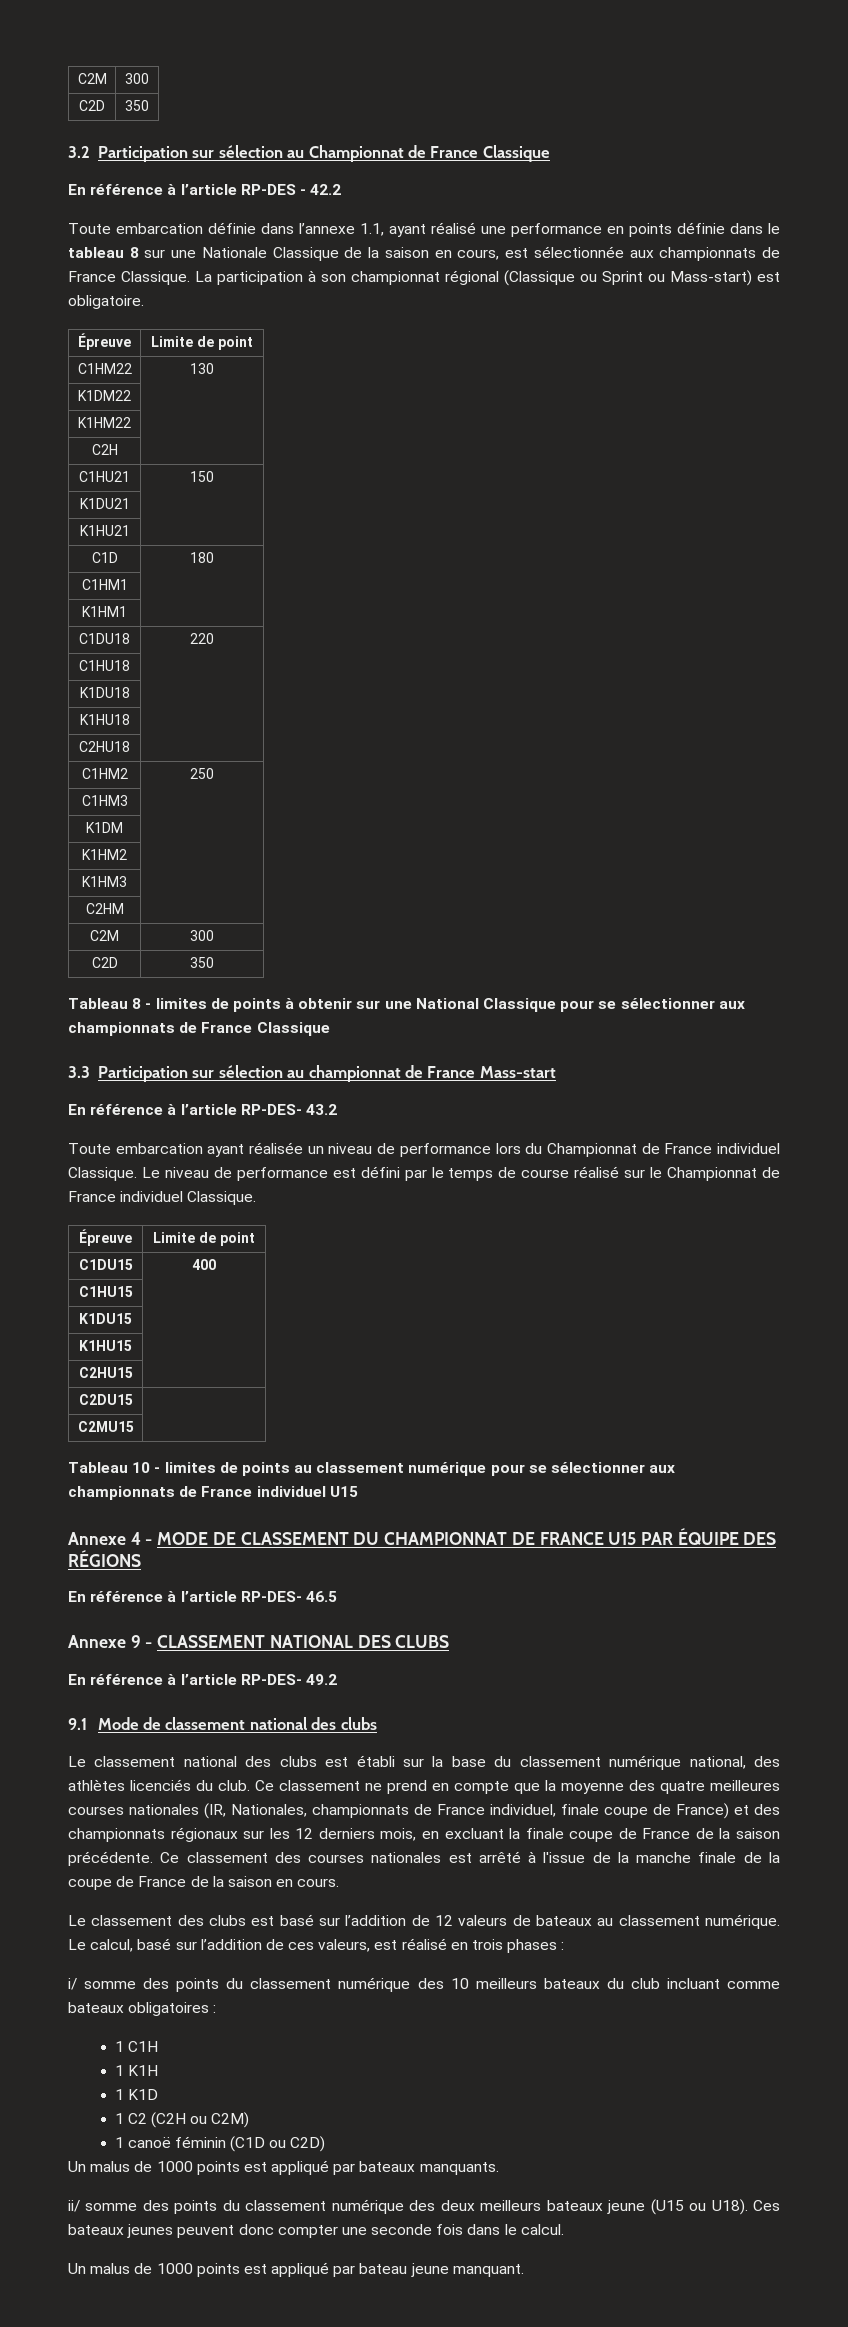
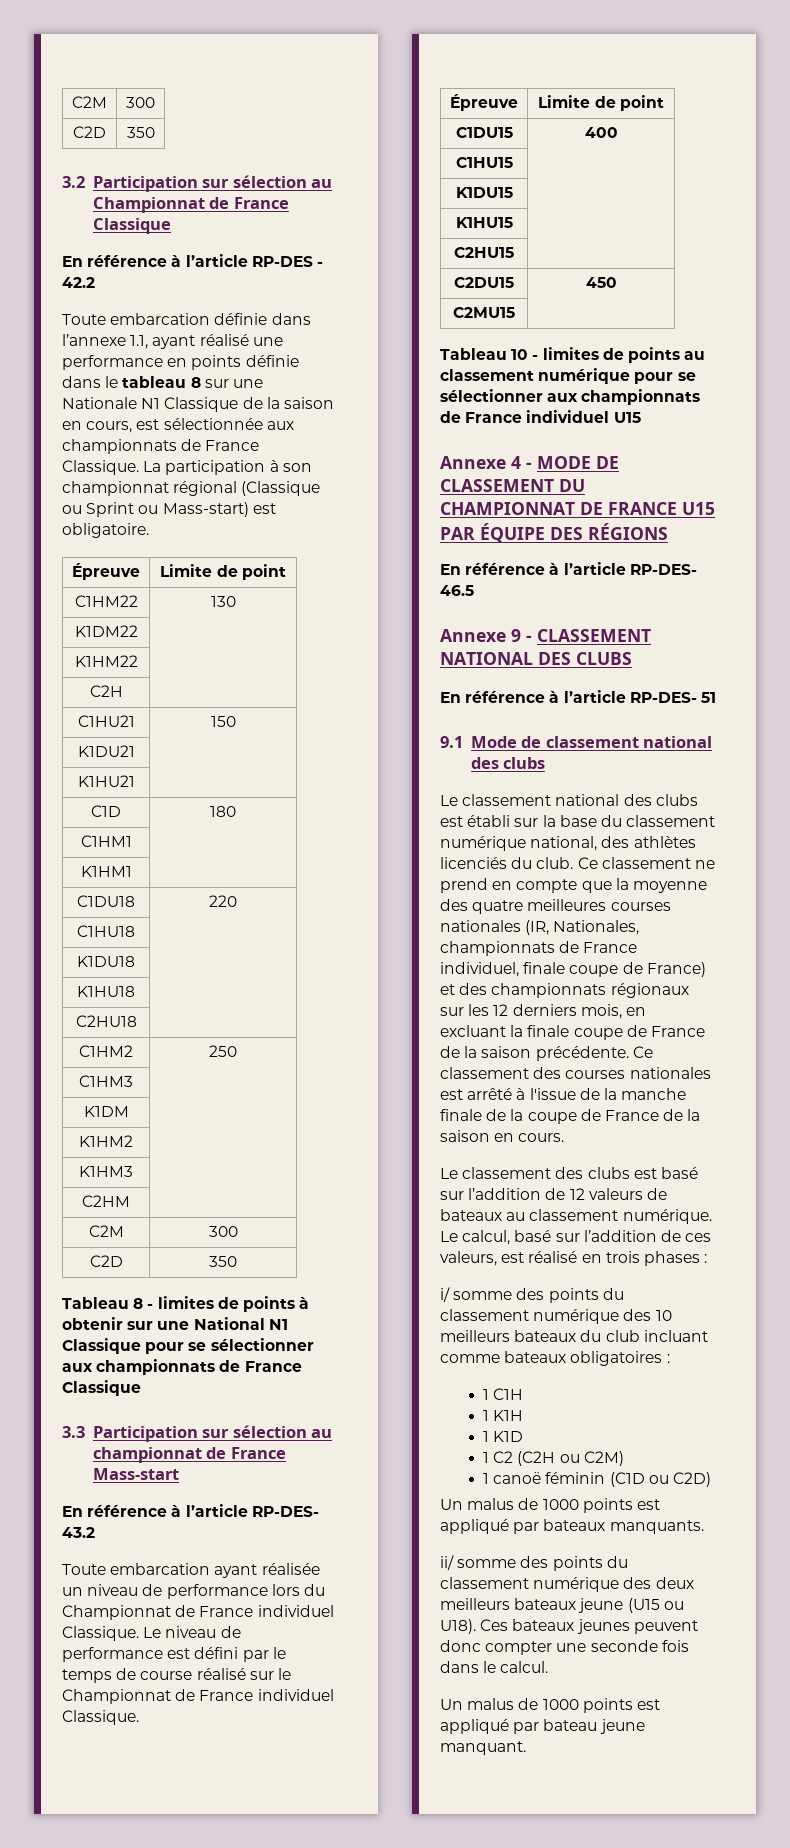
(267, 252) none -> [141,398,161,409] N1
(479, 1003) none -> [268,1319,288,1330] N1
(133, 1399) none -> [585,277,617,288] 450
[305,1674,337,1685] 49.2 -> [700,692,716,703] 51

